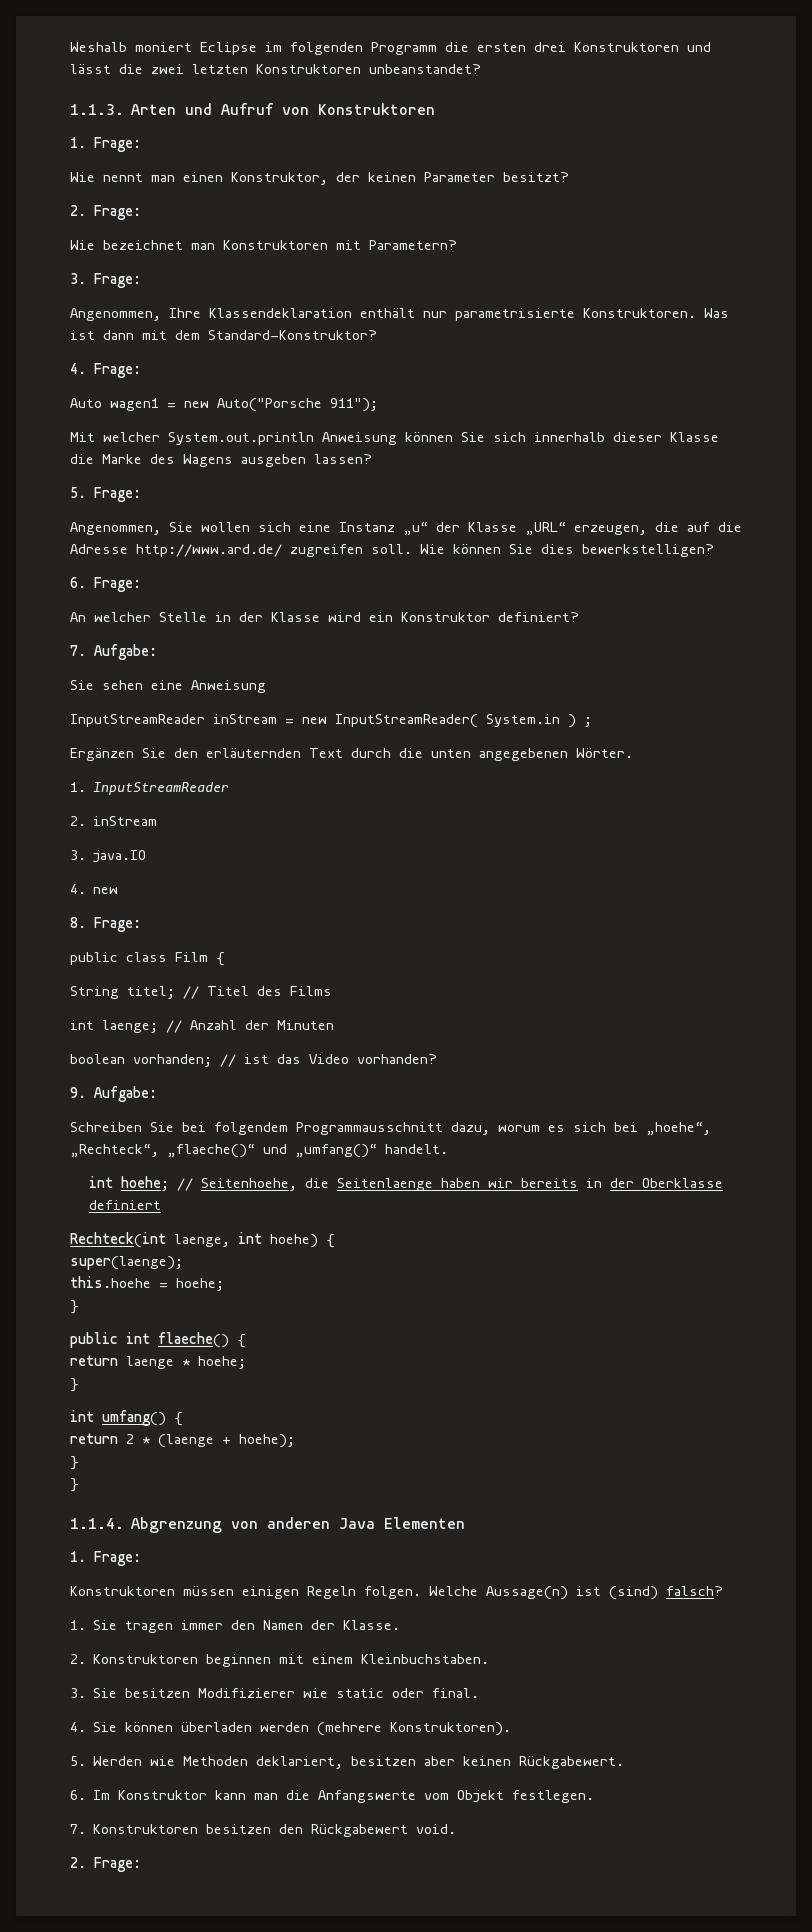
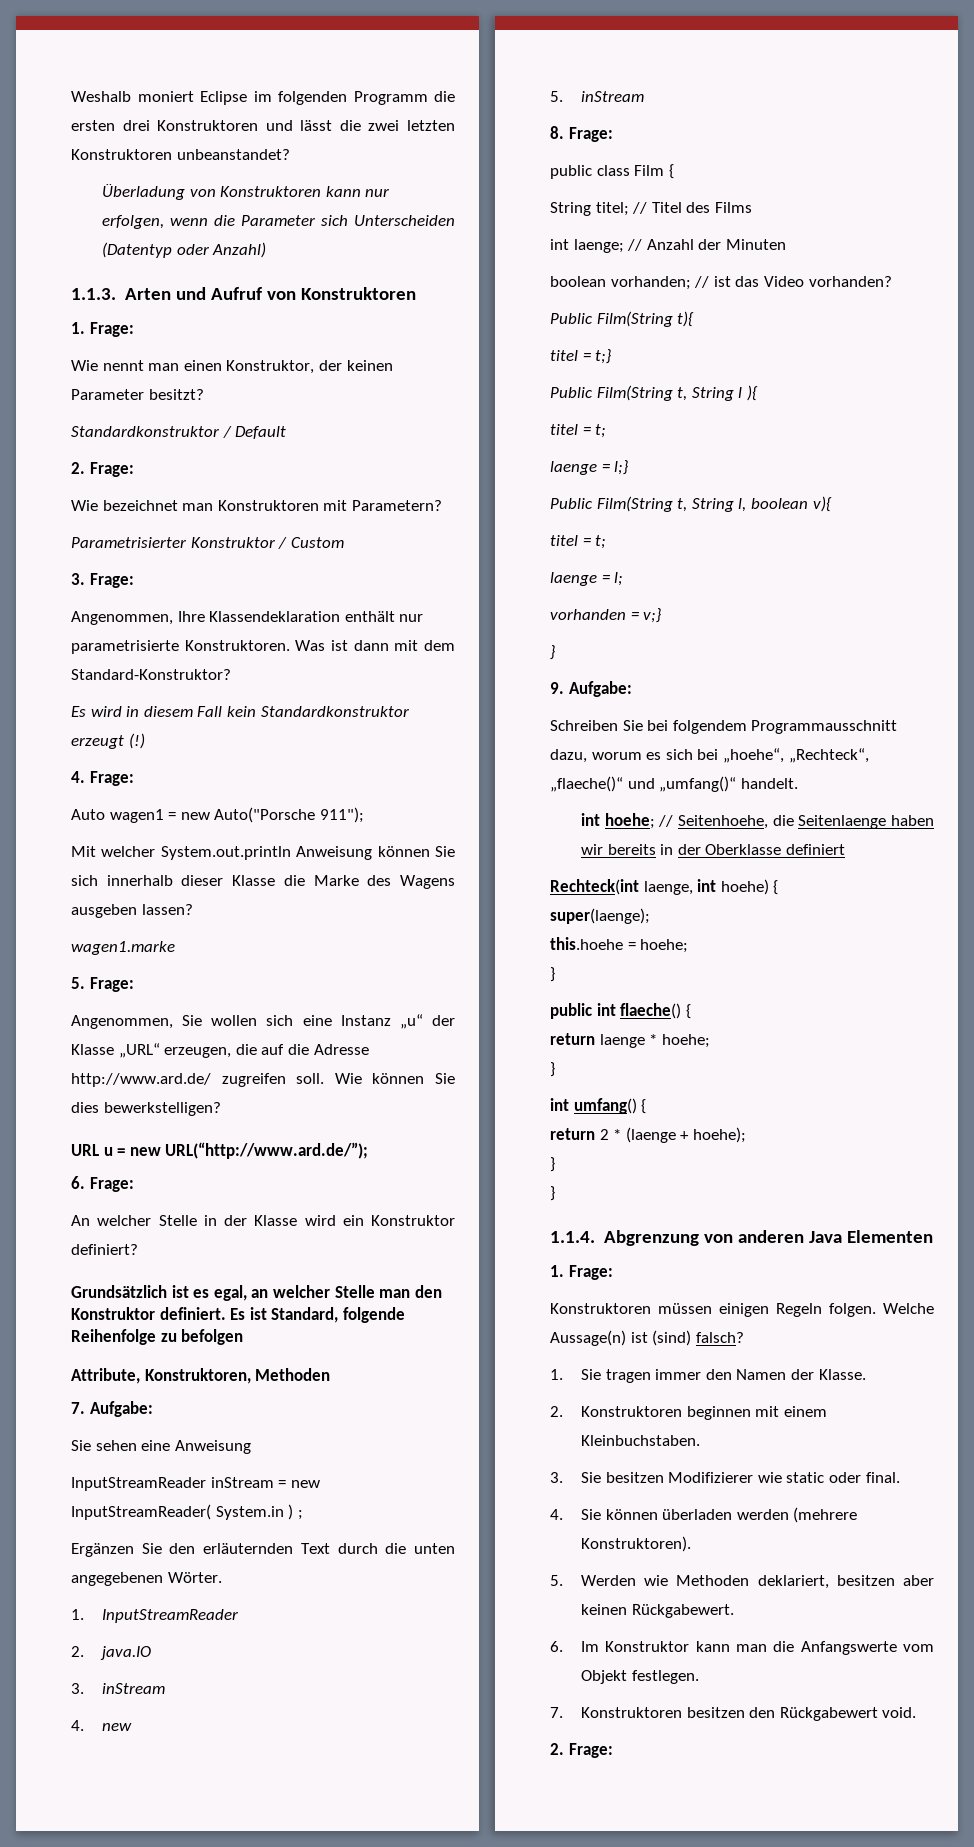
(481, 69) none -> [101,184,390,200] [101,215,455,229] [101,242,267,258] // Überladung von Konstruktoren kann nur erfolgen, wenn die Parameter sich Unterscheiden (Datentyp oder Anzahl)
(569, 177) none -> [71,426,287,439] // Standardkonstruktor / Default
(457, 245) none -> [71,537,344,549] // Parametrisierter Konstruktor / Custom
(377, 335) none -> [71,706,409,717] [71,733,145,749] // Es wird in diesem Fall kein Standardkonstruktor erzeugt (!)
(372, 459) none -> [71,941,175,955] // wagen1.marke
(714, 550) none -> [71,1142,369,1159] // URL u = new URL(“http://www.ard.de/”);
(579, 617) none -> [71,1285,442,1301] [71,1307,405,1323] [71,1329,244,1345] [71,1368,331,1384] // Grundsätzlich ist es egal, an welcher Stelle man den Konstruktor definiert. Es ist Standard, folgende Reihenfolge zu befolgen // Attribute, Konstruktoren, Methoden
[93,816,158,826] [70,850,147,863] [70,884,119,894] inStream // 3. java.IO // 4. new -> [99,1646,151,1660] [71,1683,165,1694] [71,1720,132,1731] [550,91,644,102] java.IO // 3. inStream // 4. new // 5. inStream
(437, 1059) none -> [550,311,695,327] [550,349,612,364] [550,385,758,401] [550,424,607,438] [550,460,629,475] [550,496,832,512] [550,535,607,549] [550,572,624,586] [550,608,662,623] [550,645,555,660] // Public Film(String t){ // titel = t;} // Public Film(String t, String l ){ // titel = t; // laenge = l;} // Public Film(String t, String l, boolean v){ // titel = t; // laenge = l; // vorhanden = v;} // }

